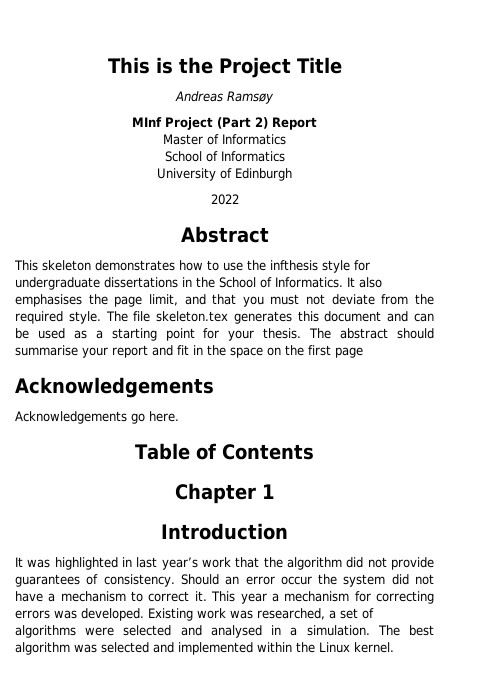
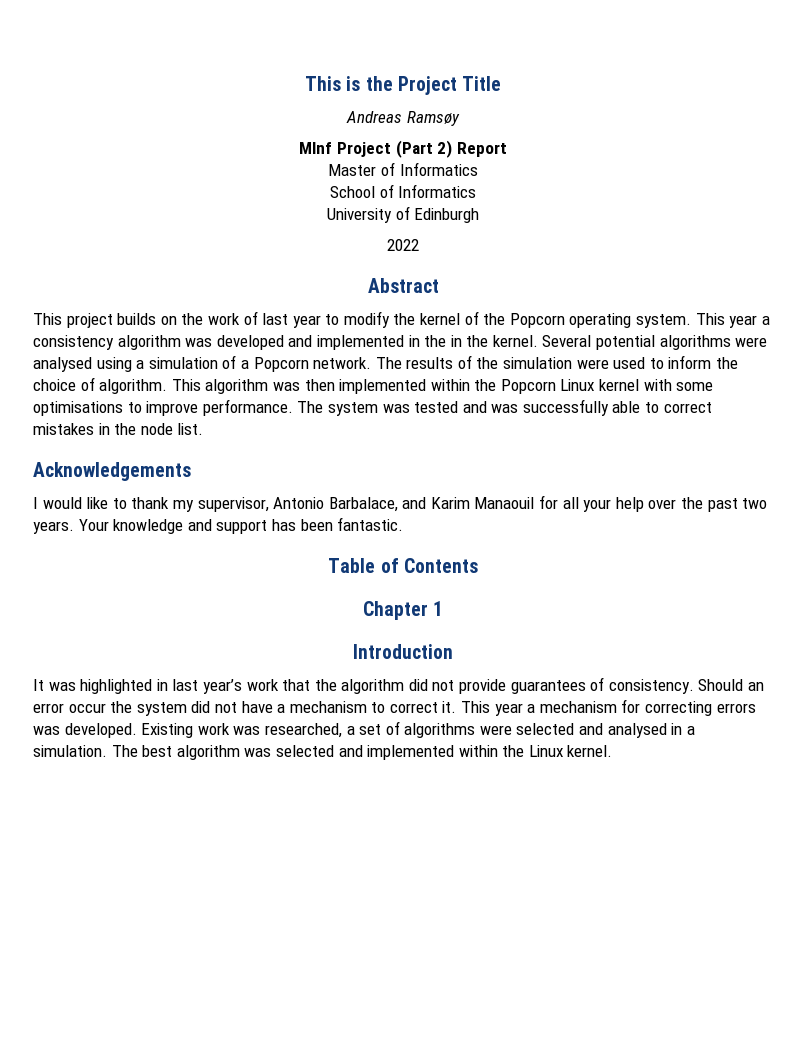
[42,260,370,273] [15,277,382,290] [15,294,434,307] [15,311,434,324] [15,328,435,341] [15,345,363,358] [15,377,214,398] [15,411,179,424] skeleton demonstrates how to use the infthesis style for undergraduate dissertations in the School of Informatics. It also emphasises the page limit, and that you must not deviate from the required style. The file skeleton.tex generates this document and can be used as a starting point for your thesis. The abstract should summarise your report and fit in the space on the first page // Acknowledgements // Acknowledgements go here. -> [66,311,770,328] [33,335,768,350] [33,355,739,372] [33,377,714,394] [33,399,712,416] [33,423,204,435] [33,462,191,481] [33,495,768,512] [33,517,404,534] project builds on the work of last year to modify the kernel of the Popcorn operating system. This year a consistency algorithm was developed and implemented in the in the kernel. Several potential algorithms were analysed using a simulation of a Popcorn network. The results of the simulation were used to inform the choice of algorithm. This algorithm was then implemented within the Popcorn Linux kernel with some optimisations to improve performance. The system was tested and was successfully able to correct mistakes in the node list. // Acknowledgements // I would like to thank my supervisor, Antonio Barbalace, and Karim Manaouil for all your help over the past two years. Your knowledge and support has been fantastic.

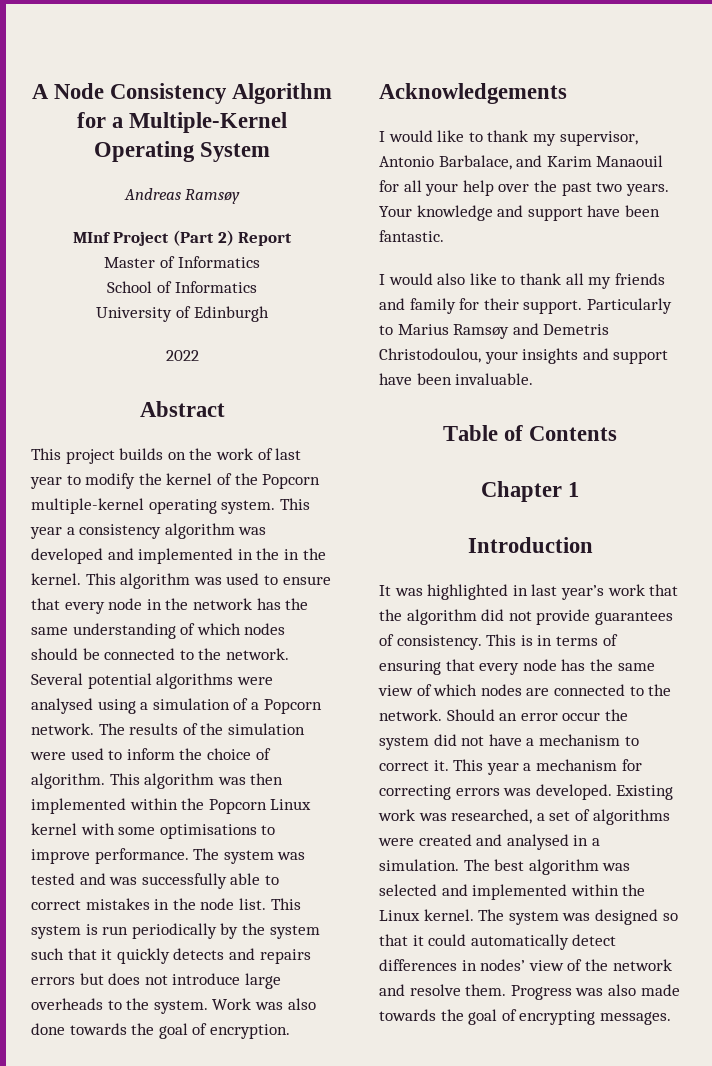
[304,76,502,95] This is the Project Title -> [31,83,333,104] [76,112,288,133] [93,141,271,162] A Node Consistency Algorithm for a Multiple-Kernel Operating System
(565, 320) none -> [31,498,144,514] multiple-kernel
(538, 341) none -> [85,573,331,589] [31,598,309,614] [31,623,286,639] [31,648,289,660] This algorithm was used to ensure that every node in the network has the same understanding of which nodes should be connected to the network.
(204, 429) none -> [270,898,301,910] [31,923,320,939] [31,948,311,964] [31,973,281,989] [31,998,316,1014] [31,1023,290,1039] This system is run periodically by the system such that it quickly detects and repairs errors but does not introduce large overheads to the system. Work was also done towards the goal of encryption.
[271,519,296,531] has -> [587,205,621,217] have
(404, 524) none -> [379,273,665,289] [379,298,672,314] [379,323,610,339] [379,348,669,364] [379,373,534,385] // I would also like to thank all my friends and family for their support. Particularly to Marius Ramsøy and Demetris Christodoulou, your insights and support have been invaluable.
(694, 686) none -> [486,634,618,646] [379,659,655,675] [378,684,672,696] [379,709,442,721] This is in terms of ensuring that every node has the same view of which nodes are connected to the network.
[516,723,575,735] selected -> [418,834,472,846] created
(613, 751) none -> [478,909,678,925] [379,934,617,950] [379,959,672,971] [379,984,680,1000] [379,1009,671,1025] The system was designed so that it could automatically detect differences in nodes’ view of the network and resolve them. Progress was also made towards the goal of encrypting messages.

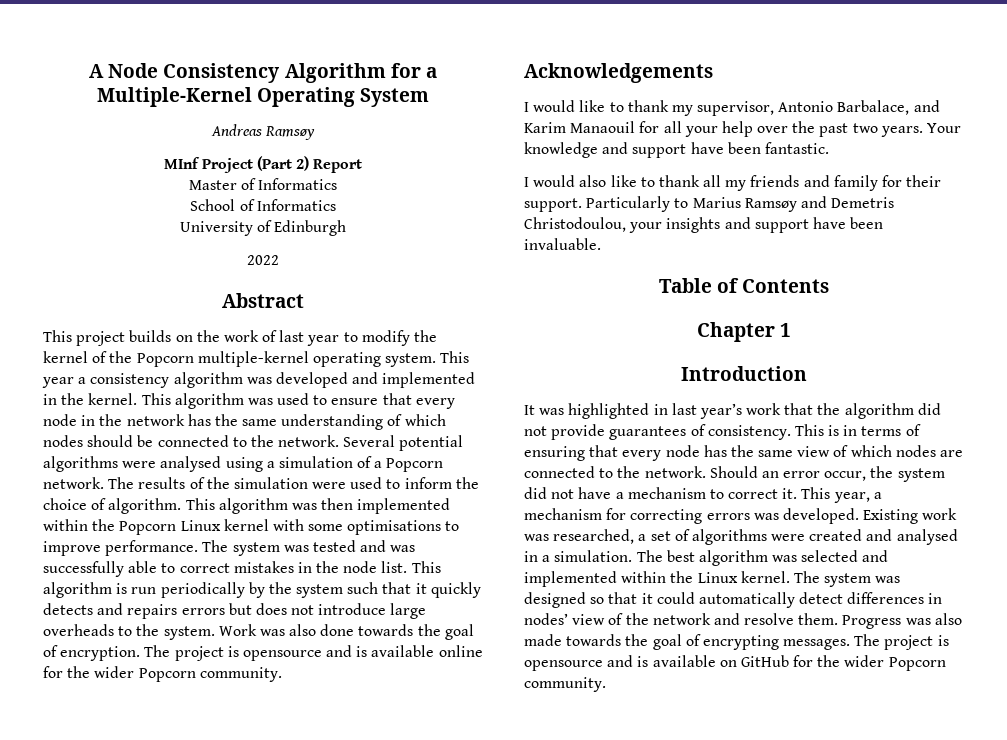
[283,548,326,560] in the -> (85, 399) none
[31,925,81,939] system -> [43,582,112,598] algorithm
(290, 1031) none -> [144,645,483,661] [43,666,282,682] The project is opensource and is available online for the wider Popcorn community.
[562,712,601,721] occur -> [824,471,867,481] occur,
[486,763,519,775] year -> [833,492,870,503] year,
(671, 1018) none -> [854,634,949,650] [524,655,946,671] [524,677,606,692] The project is opensource and is available on GitHub for the wider Popcorn community.

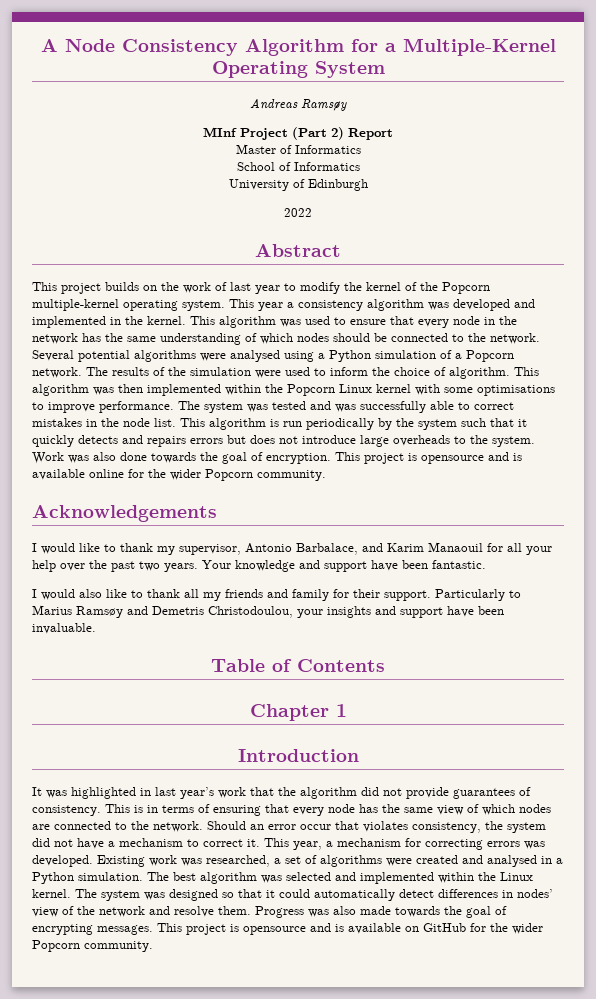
(275, 464) none -> [329,350,371,362] Python
[144,645,171,657] The -> [335,452,360,461] This
[824,471,867,481] occur, -> [300,821,481,833] occur that violates consistency,
(551, 558) none -> [32,872,74,884] Python
[854,634,881,646] The -> [157,923,182,932] This

